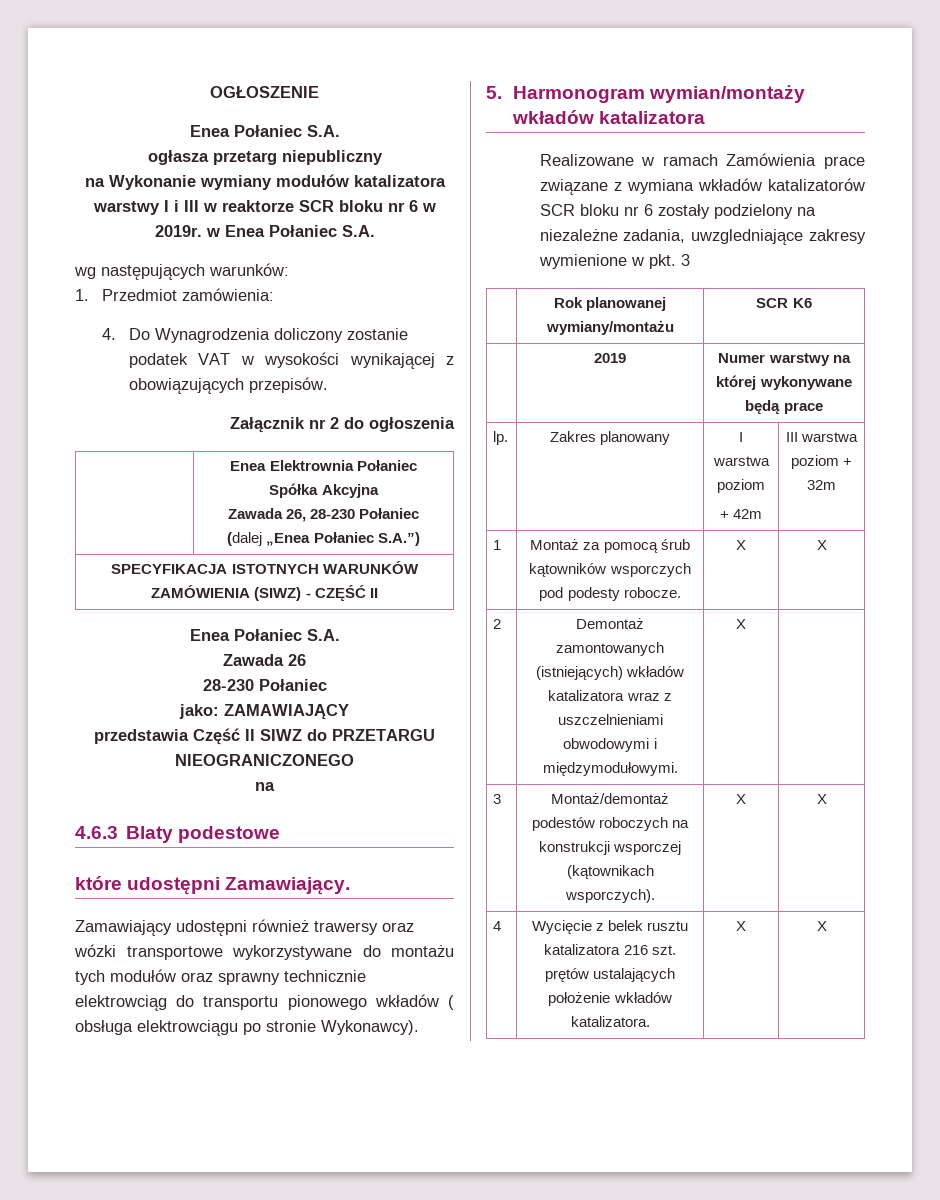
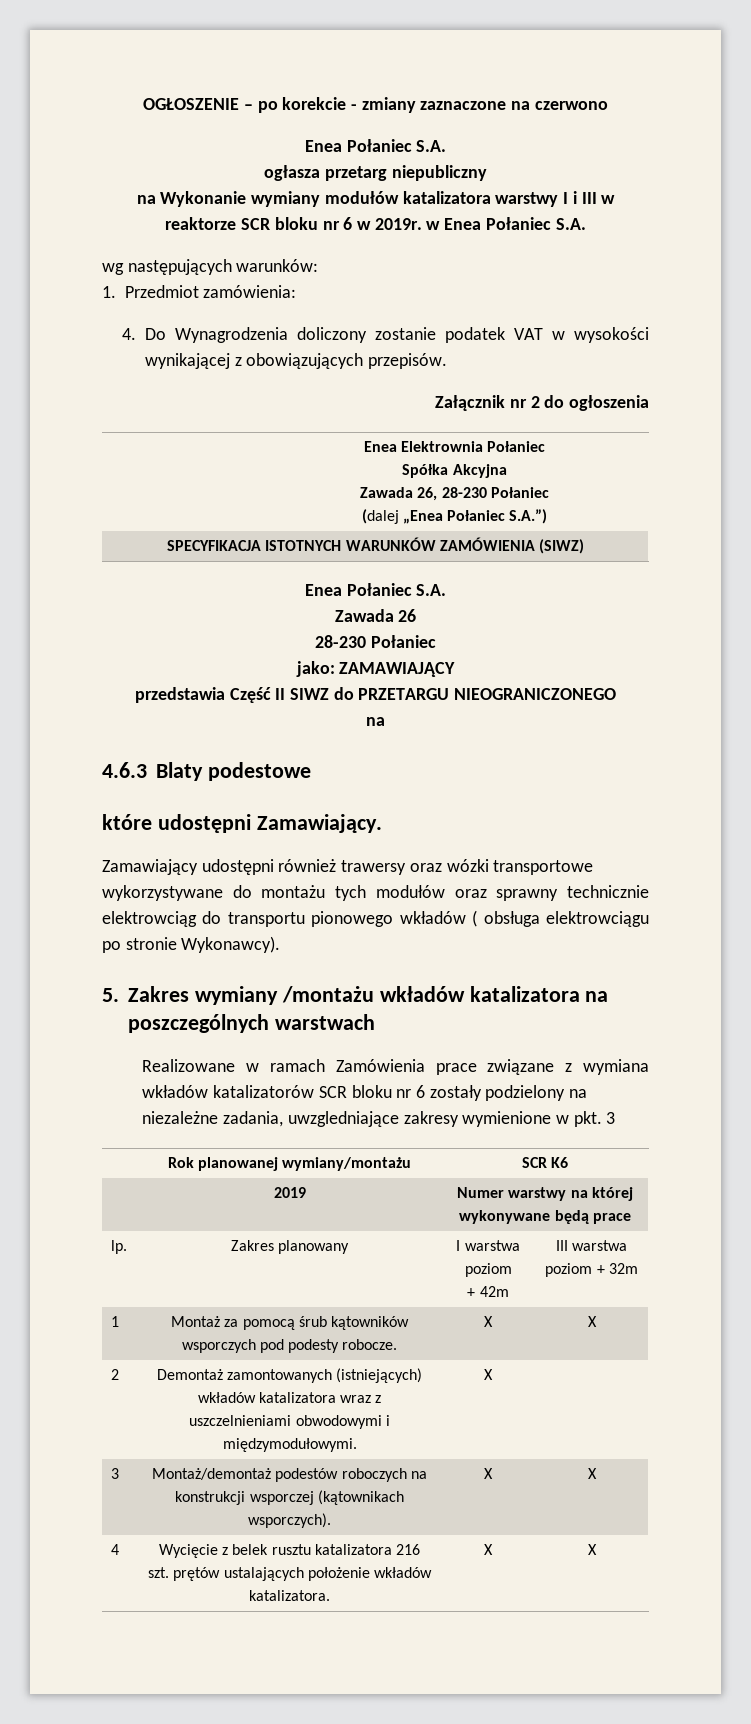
(319, 92) none -> [243,97,608,113] – po korekcie - zmiany zaznaczone na czerwono
[305,585,378,602] - CZĘŚĆ II -> (585, 546) none
[512,85,805,103] [511,110,705,124] Harmonogram wymian/montaży wkładów katalizatora -> [127,986,609,1005] [127,1014,375,1033] Zakres wymiany /montażu wkładów katalizatora na poszczególnych warstwach

